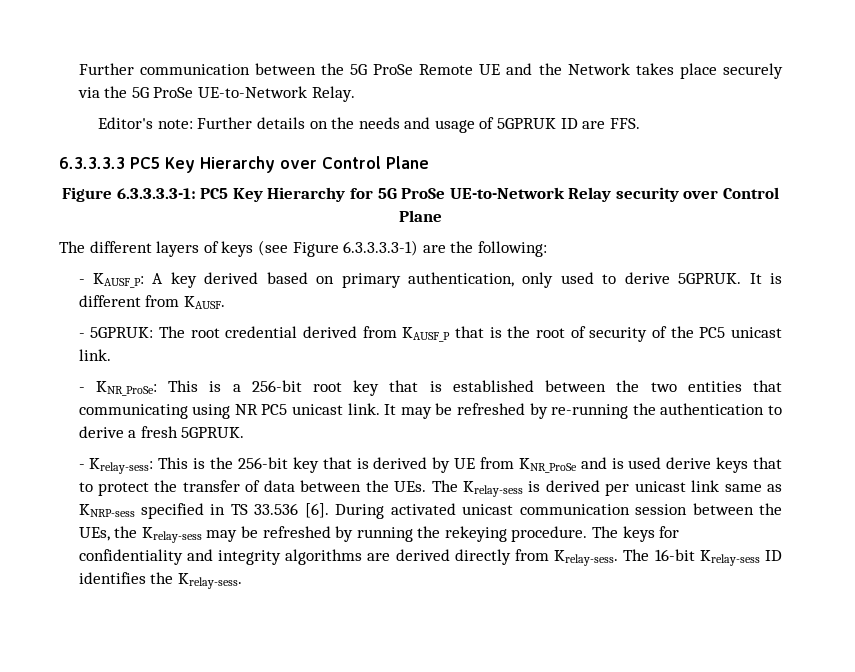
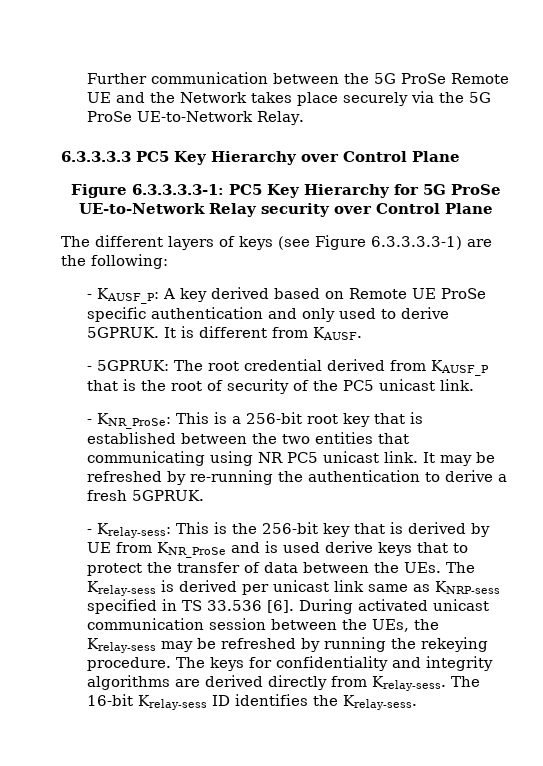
[98,117,640,133] // Editor's note: Further details on the needs and usage of 5GPRUK ID are FFS. -> (305, 118) none
[341,272,515,288] primary authentication, -> [349,288,487,299] [87,307,298,322] Remote UE ProSe specific authentication and

